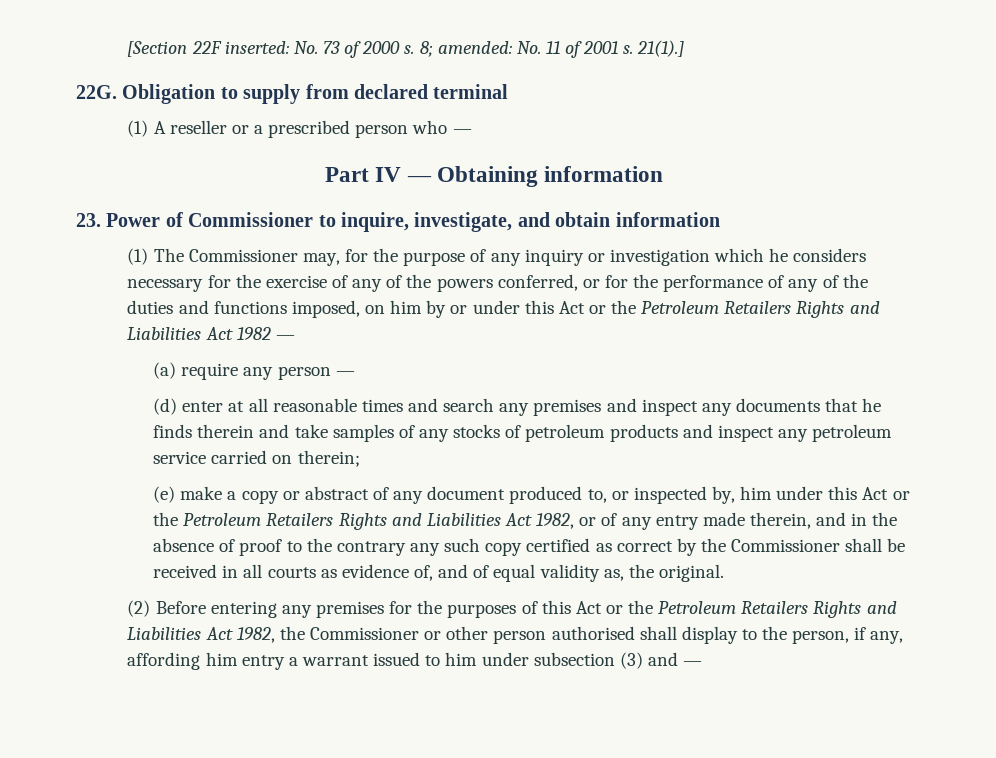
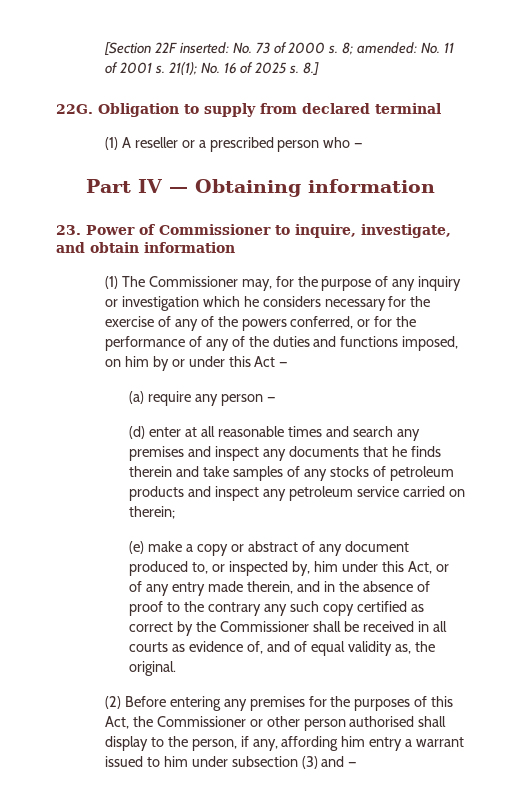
[637,40,685,57] 21(1).] -> [168,62,320,75] 21(1); No. 16 of 2025 s. 8.]
[588,300,880,318] [127,327,271,340] or the Petroleum Retailers Rights and Liabilities Act 1982 -> (276, 361) none
[862,487,910,500] [153,512,575,530] Act or the Petroleum Retailers Rights and Liabilities Act 1982, -> [407,561,432,574] Act,
[575,600,897,618] [127,627,275,643] Act or the Petroleum Retailers Rights and Liabilities Act 1982, -> [104,716,129,729] Act,

